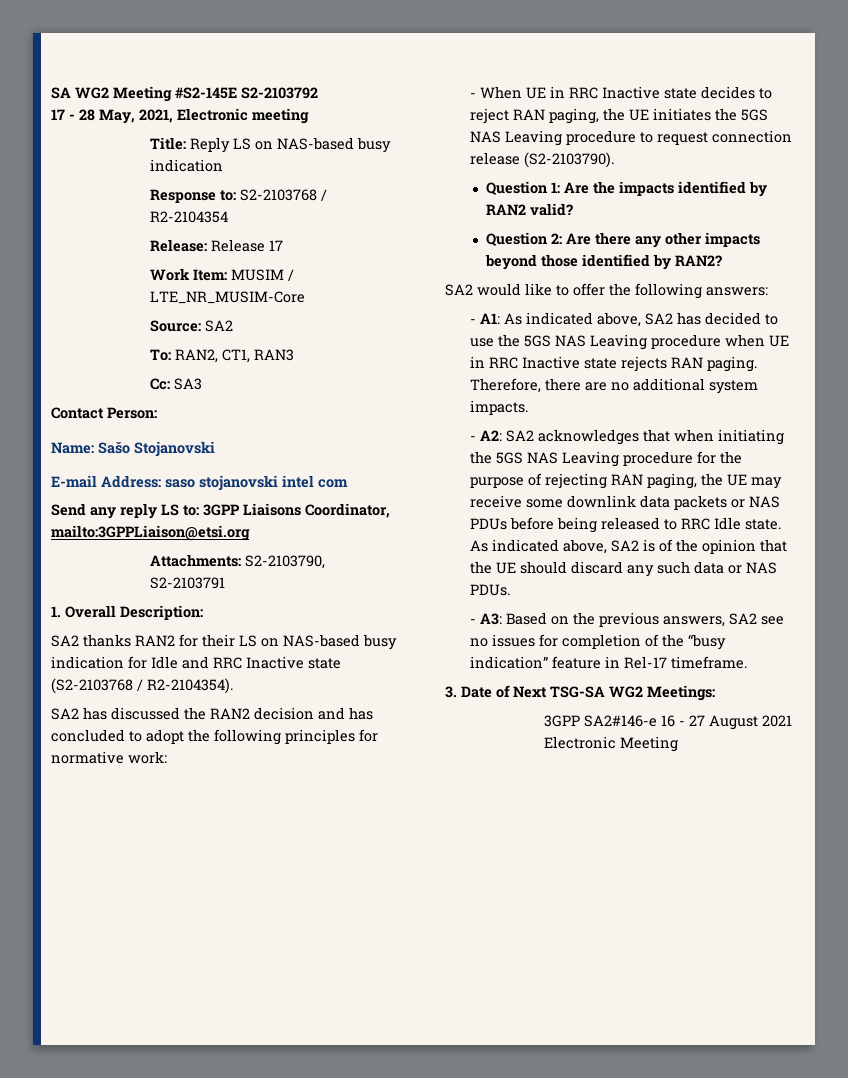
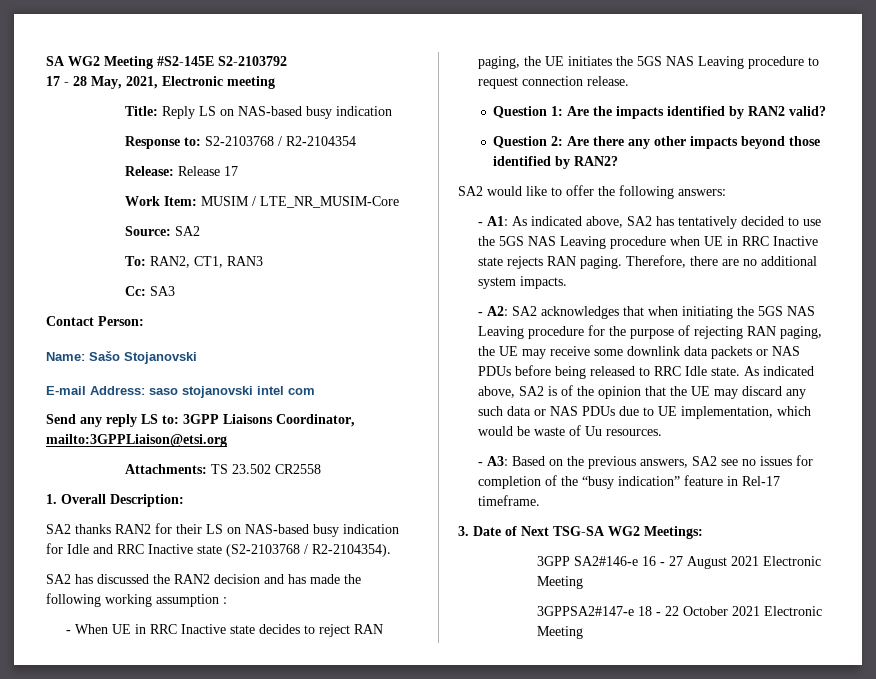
[245,555,326,569] [150,577,226,589] S2-2103790, S2-2103791 -> [211,464,322,474] TS 23.502 CR2558
[51,729,378,745] [51,751,167,764] concluded to adopt the following principles for normative work: -> [310,574,361,584] [46,593,227,607] made the following working assumption :
[469,152,614,168] release (S2-2103790). -> [586,76,629,86] release.
(701, 318) none -> [677,216,737,229] tentatively
[519,561,567,574] should -> [713,389,738,399] may
[469,584,510,596] PDUs. -> [581,406,811,419] [477,425,662,436] PDUs due to UE implementation, which would be waste of Uu resources.
(679, 744) none -> [537,606,823,616] [537,626,584,639] // 3GPPSA2#147-e 18 - 22 October 2021 Electronic Meeting

